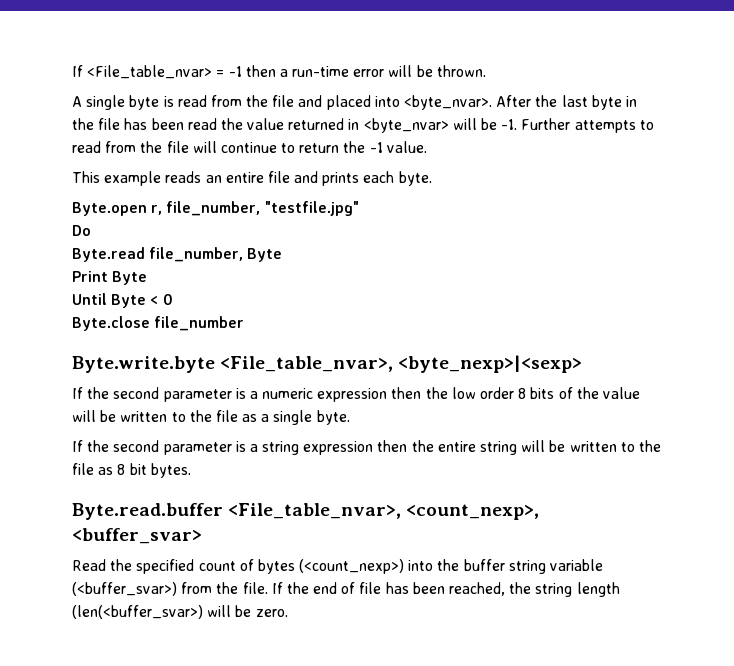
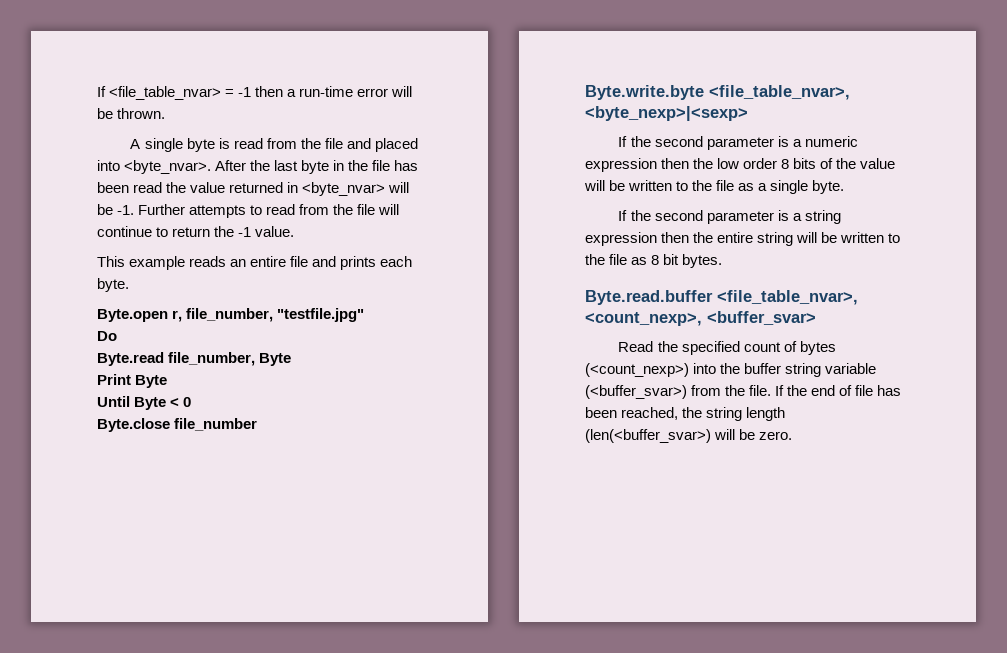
[72,65,213,79] If <File_table_nvar> -> [97,86,222,100] If <file_table_nvar>
[220,356,394,372] <File_table_nvar>, -> [709,85,850,100] <file_table_nvar>,
[228,503,402,519] <File_table_nvar>, -> [717,290,858,305] <file_table_nvar>,

